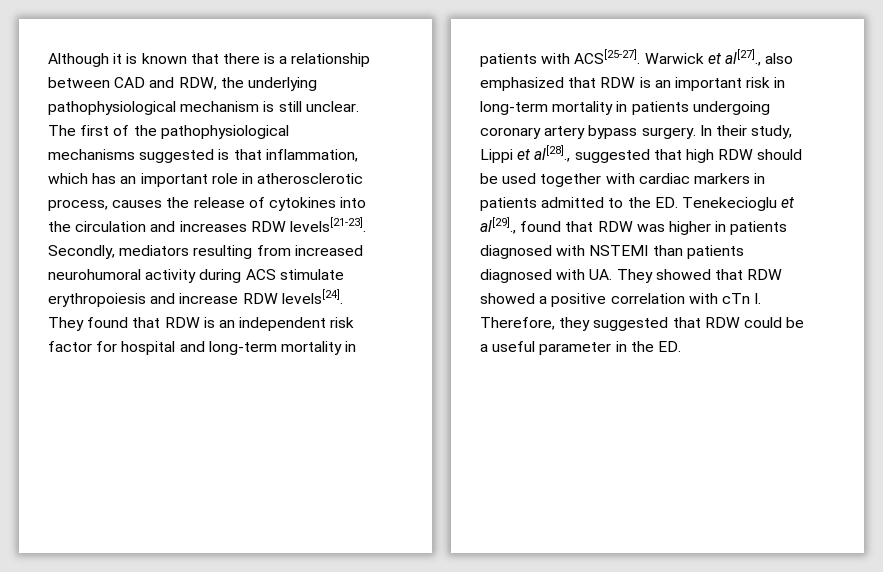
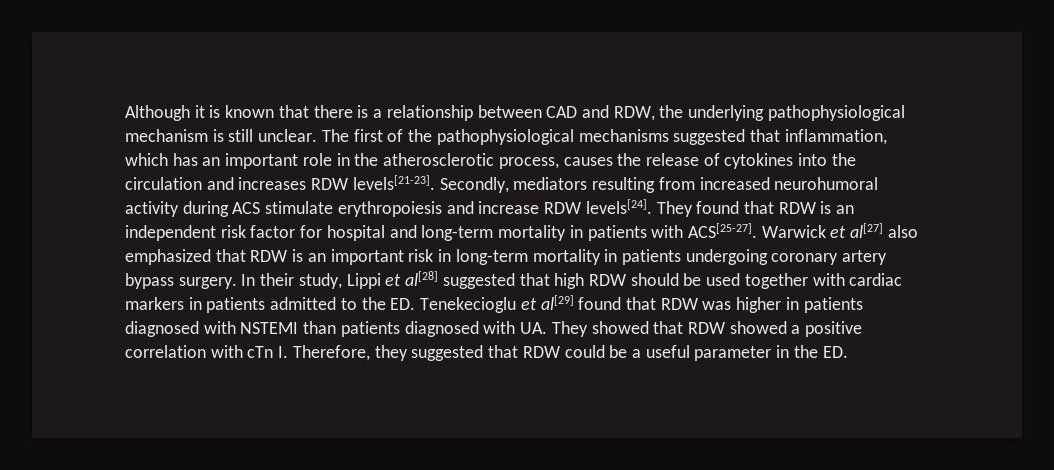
[218,149,230,160] is -> (746, 137) none
(253, 178) none -> [354,153,379,166] the
[724,49,761,66] al[27]., -> [850,223,884,238] al[27]
[534,145,571,162] al[28]., -> [405,271,439,286] al[28]
[480,217,516,234] al[29]., -> [540,295,574,310] al[29]

